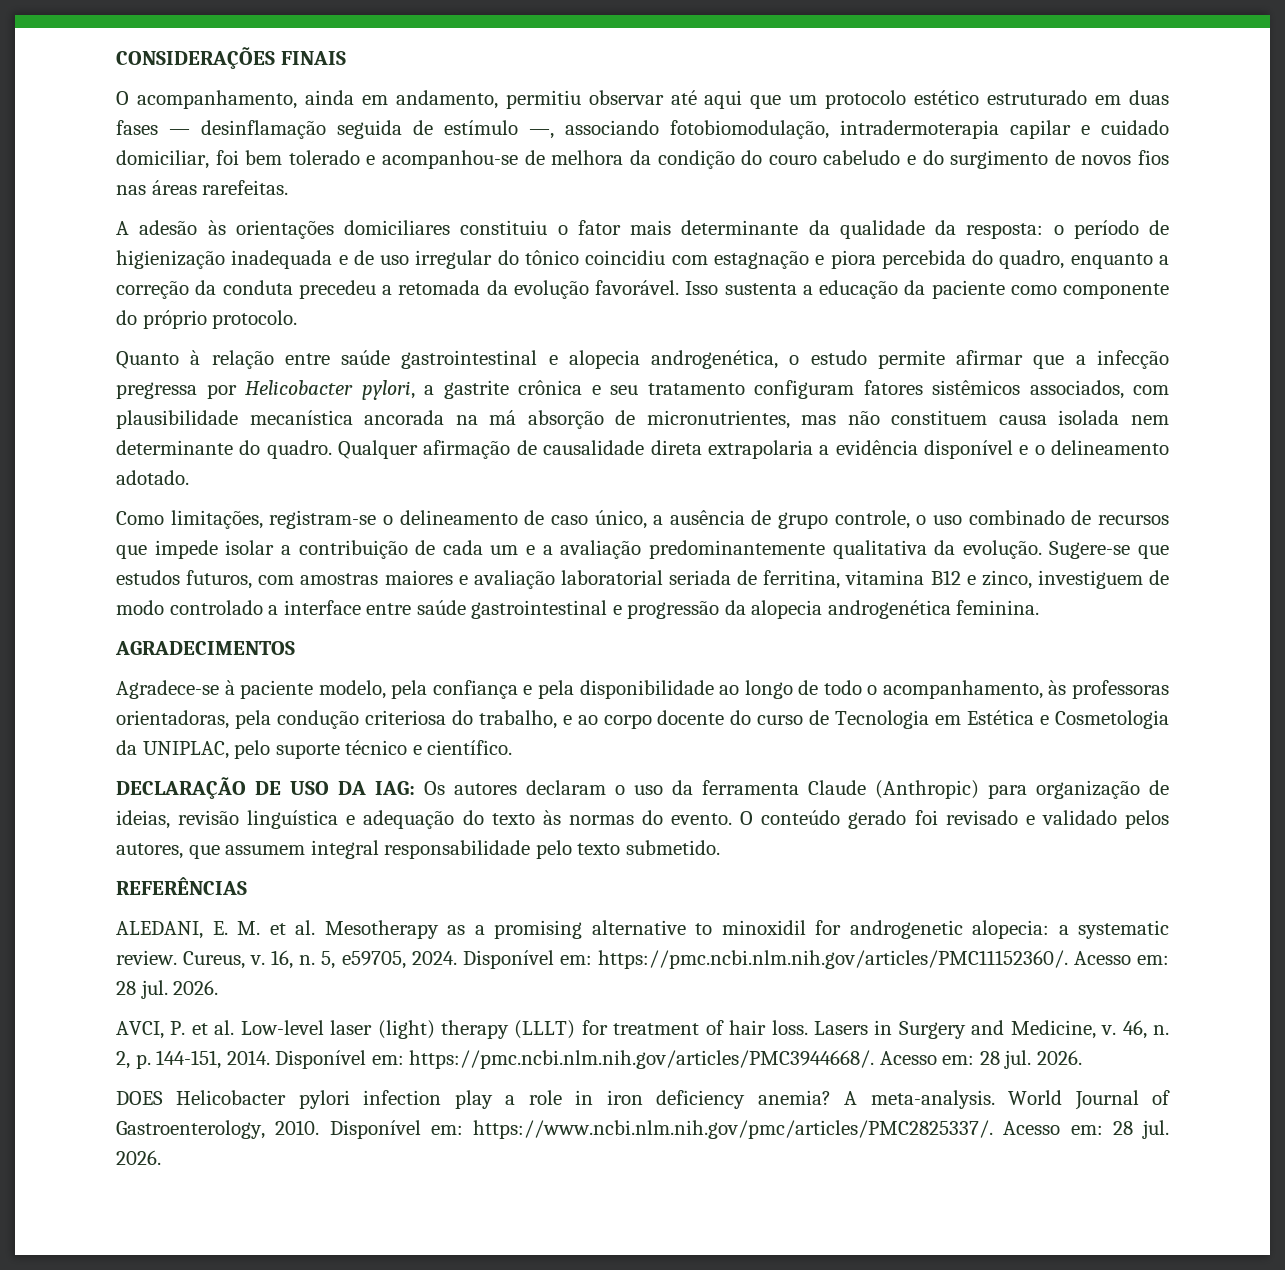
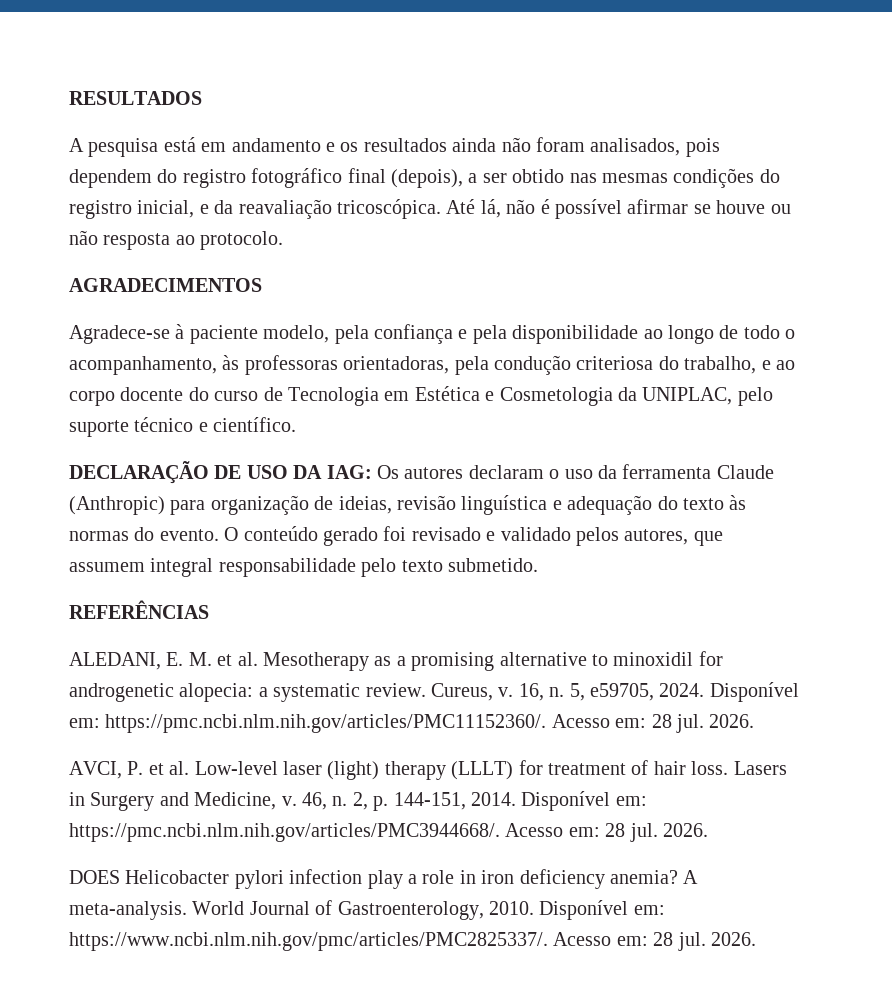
[116,47,346,69] [116,90,1169,109] [116,120,1169,139] [116,150,1169,169] [116,180,289,195] [116,220,1169,239] [116,250,1169,269] [116,280,1169,299] [116,310,298,329] [116,350,1169,369] [116,380,1169,400] [116,410,1169,429] [116,440,1170,459] [116,470,189,485] [116,510,1169,529] [116,540,1169,559] [116,570,1169,589] [116,600,1040,619] CONSIDERAÇÕES FINAIS // O acompanhamento, ainda em andamento, permitiu observar até aqui que um protocolo estético estruturado em duas fases — desinflamação seguida de estímulo —, associando fotobiomodulação, intradermoterapia capilar e cuidado domiciliar, foi bem tolerado e acompanhou-se de melhora da condição do couro cabeludo e do surgimento de novos fios nas áreas rarefeitas. // A adesão às orientações domiciliares constituiu o fator mais determinante da qualidade da resposta: o período de higienização inadequada e de uso irregular do tônico coincidiu com estagnação e piora percebida do quadro, enquanto a correção da conduta precedeu a retomada da evolução favorável. Isso sustenta a educação da paciente como componente do próprio protocolo. // Quanto à relação entre saúde gastrointestinal e alopecia androgenética, o estudo permite afirmar que a infecção pregressa por Helicobacter pylori, a gastrite crônica e seu tratamento configuram fatores sistêmicos associados, com plausibilidade mecanística ancorada na má absorção de micronutrientes, mas não constituem causa isolada nem determinante do quadro. Qualquer afirmação de causalidade direta extrapolaria a evidência disponível e o delineamento adotado. // Como limitações, registram-se o delineamento de caso único, a ausência de grupo controle, o uso combinado de recursos que impede isolar a contribuição de cada um e a avaliação predominantemente qualitativa da evolução. Sugere-se que estudos futuros, com amostras maiores e avaliação laboratorial seriada de ferritina, vitamina B12 e zinco, investiguem de modo controlado a interface entre saúde gastrointestinal e progressão da alopecia androgenética feminina. -> [69,91,202,105] [69,137,720,157] [69,168,780,188] [69,199,791,219] [69,230,284,250] RESULTADOS // A pesquisa está em andamento e os resultados ainda não foram analisados, pois dependem do registro fotográfico final (depois), a ser obtido nas mesmas condições do registro inicial, e da reavaliação tricoscópica. Até lá, não é possível afirmar se houve ou não resposta ao protocolo.

